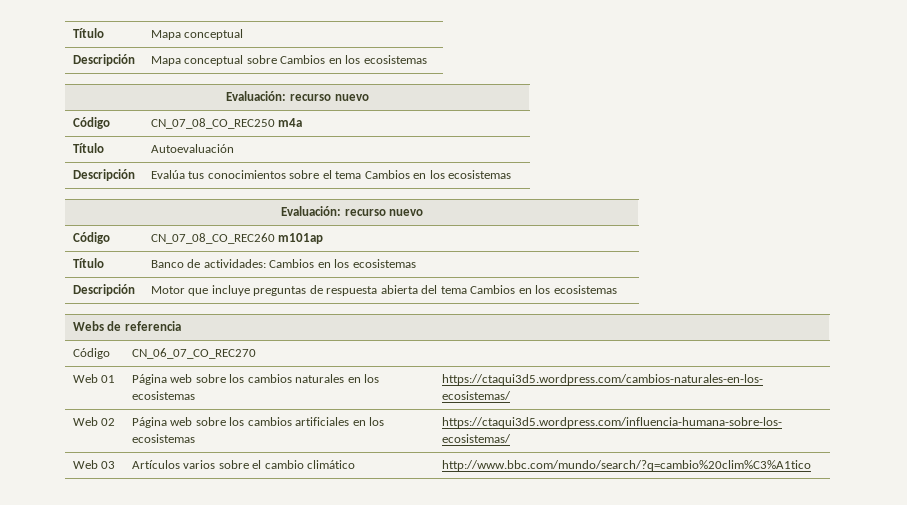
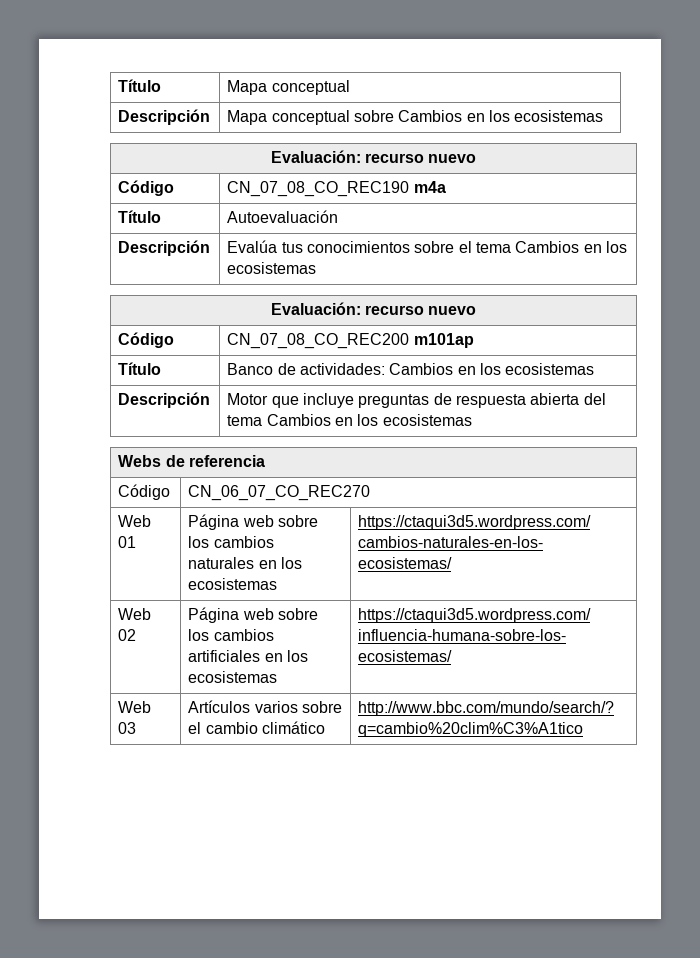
[150,118,275,129] CN_07_08_CO_REC250 -> [227,181,410,197] CN_07_08_CO_REC190
[150,233,275,244] CN_07_08_CO_REC260 -> [227,333,410,349] CN_07_08_CO_REC200

